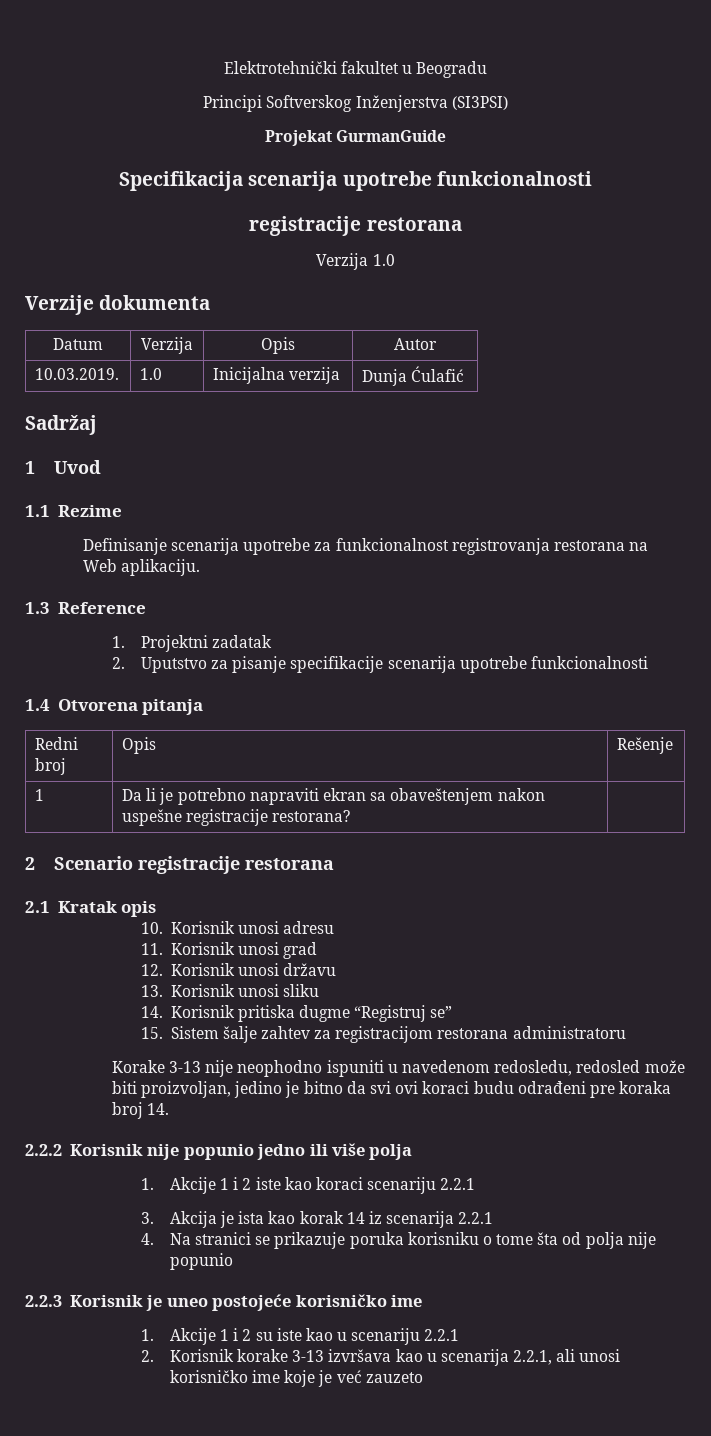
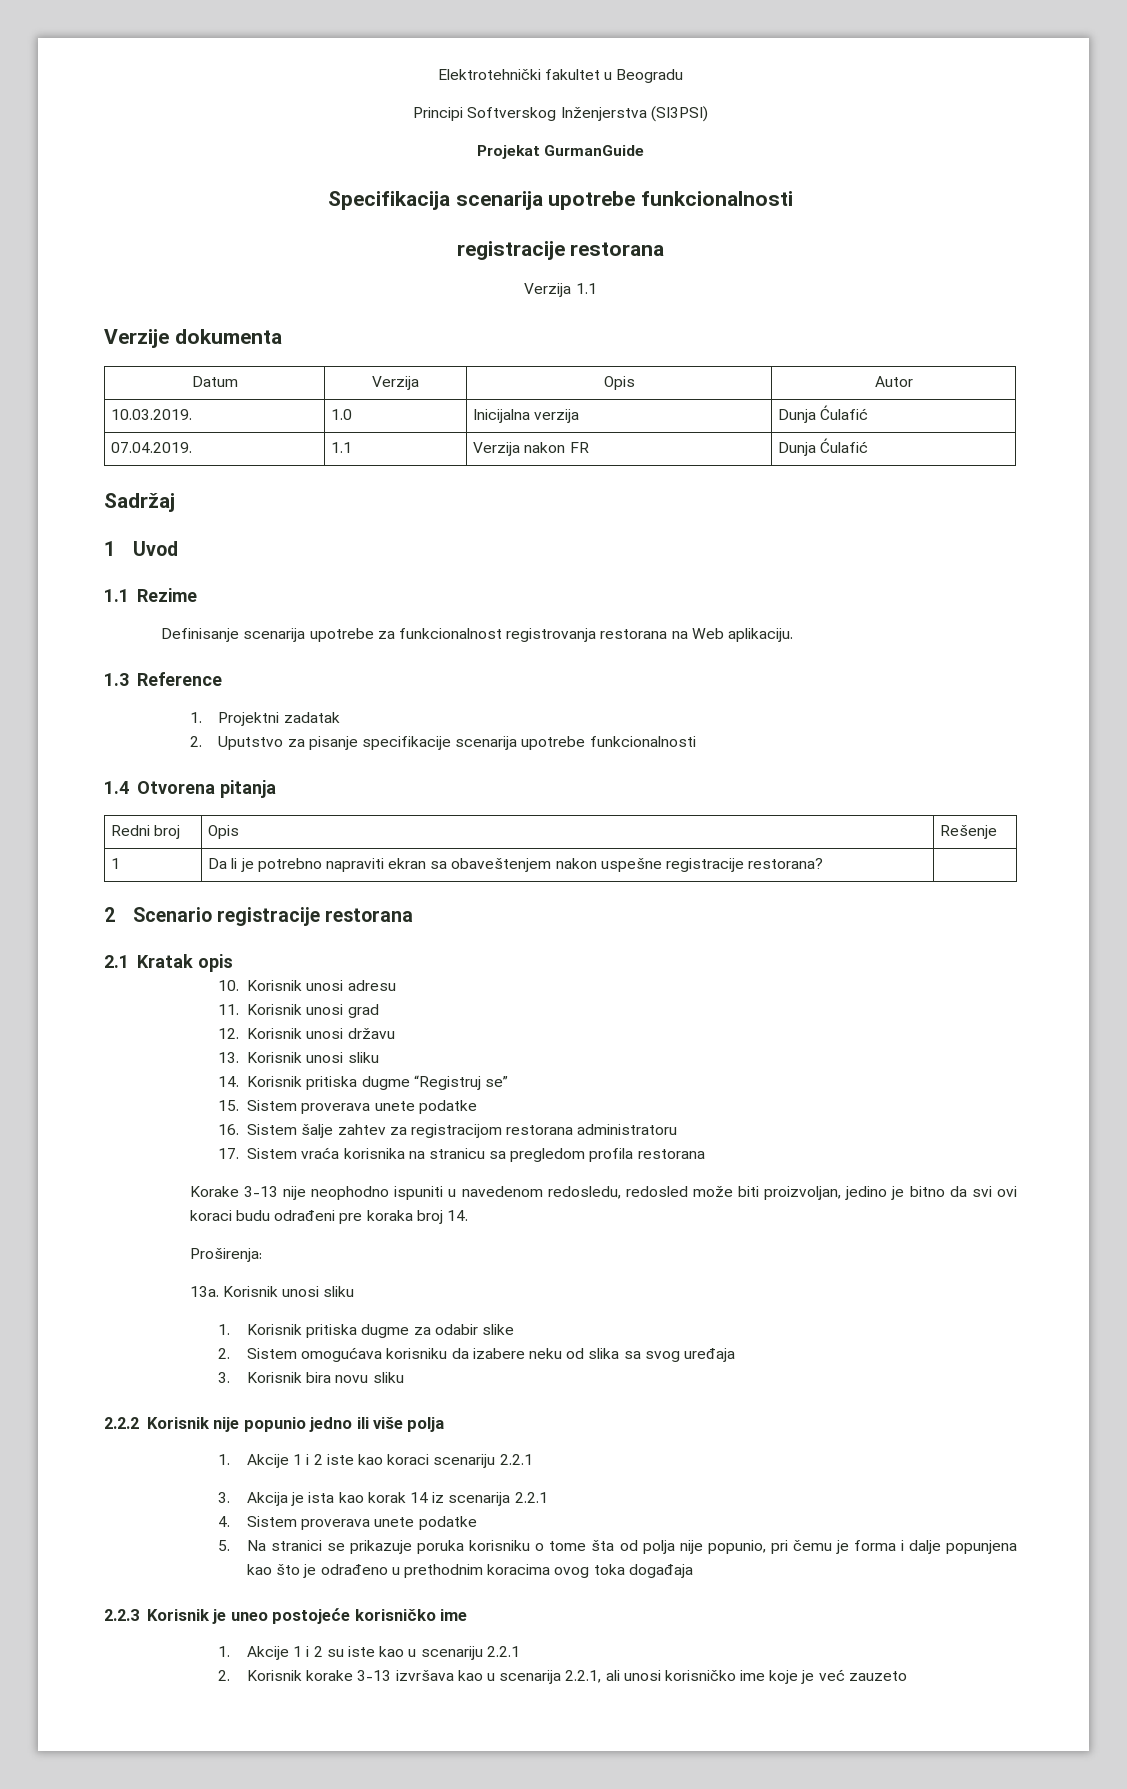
[372,254,395,266] 1.0 -> [575,283,597,294] 1.1
(465, 374) none -> [111,442,193,453] [331,442,353,453] [473,442,589,456] [778,438,869,456] // 07.04.2019. | 1.1 | Verzija nakon FR | Dunja Ćulafić
(219, 1032) none -> [301,1100,477,1114] [218,1124,298,1135] proverava unete podatke // 16. Sistem
(626, 1032) none -> [218,1147,705,1162] // 17. Sistem vraća korisnika na stranicu sa pregledom profila restorana
(170, 1109) none -> [189,1248,262,1262] [189,1286,355,1297] [218,1324,514,1338] [218,1347,735,1362] [218,1372,404,1383] // Proširenja: // 13a. Korisnik unosi sliku // 1. Korisnik pritiska dugme za odabir slike // 2. Sistem omogućava korisniku da izabere neku od slika sa svog uređaja // 3. Korisnik bira novu sliku
(154, 1239) none -> [247,1516,477,1530] [218,1540,231,1551] Sistem proverava unete podatke // 5.
[169,1253,233,1270] popunio -> [707,1540,1018,1554] [247,1564,693,1578] popunio, pri čemu je forma i dalje popunjena kao što je odrađeno u prethodnim koracima ovog toka događaja

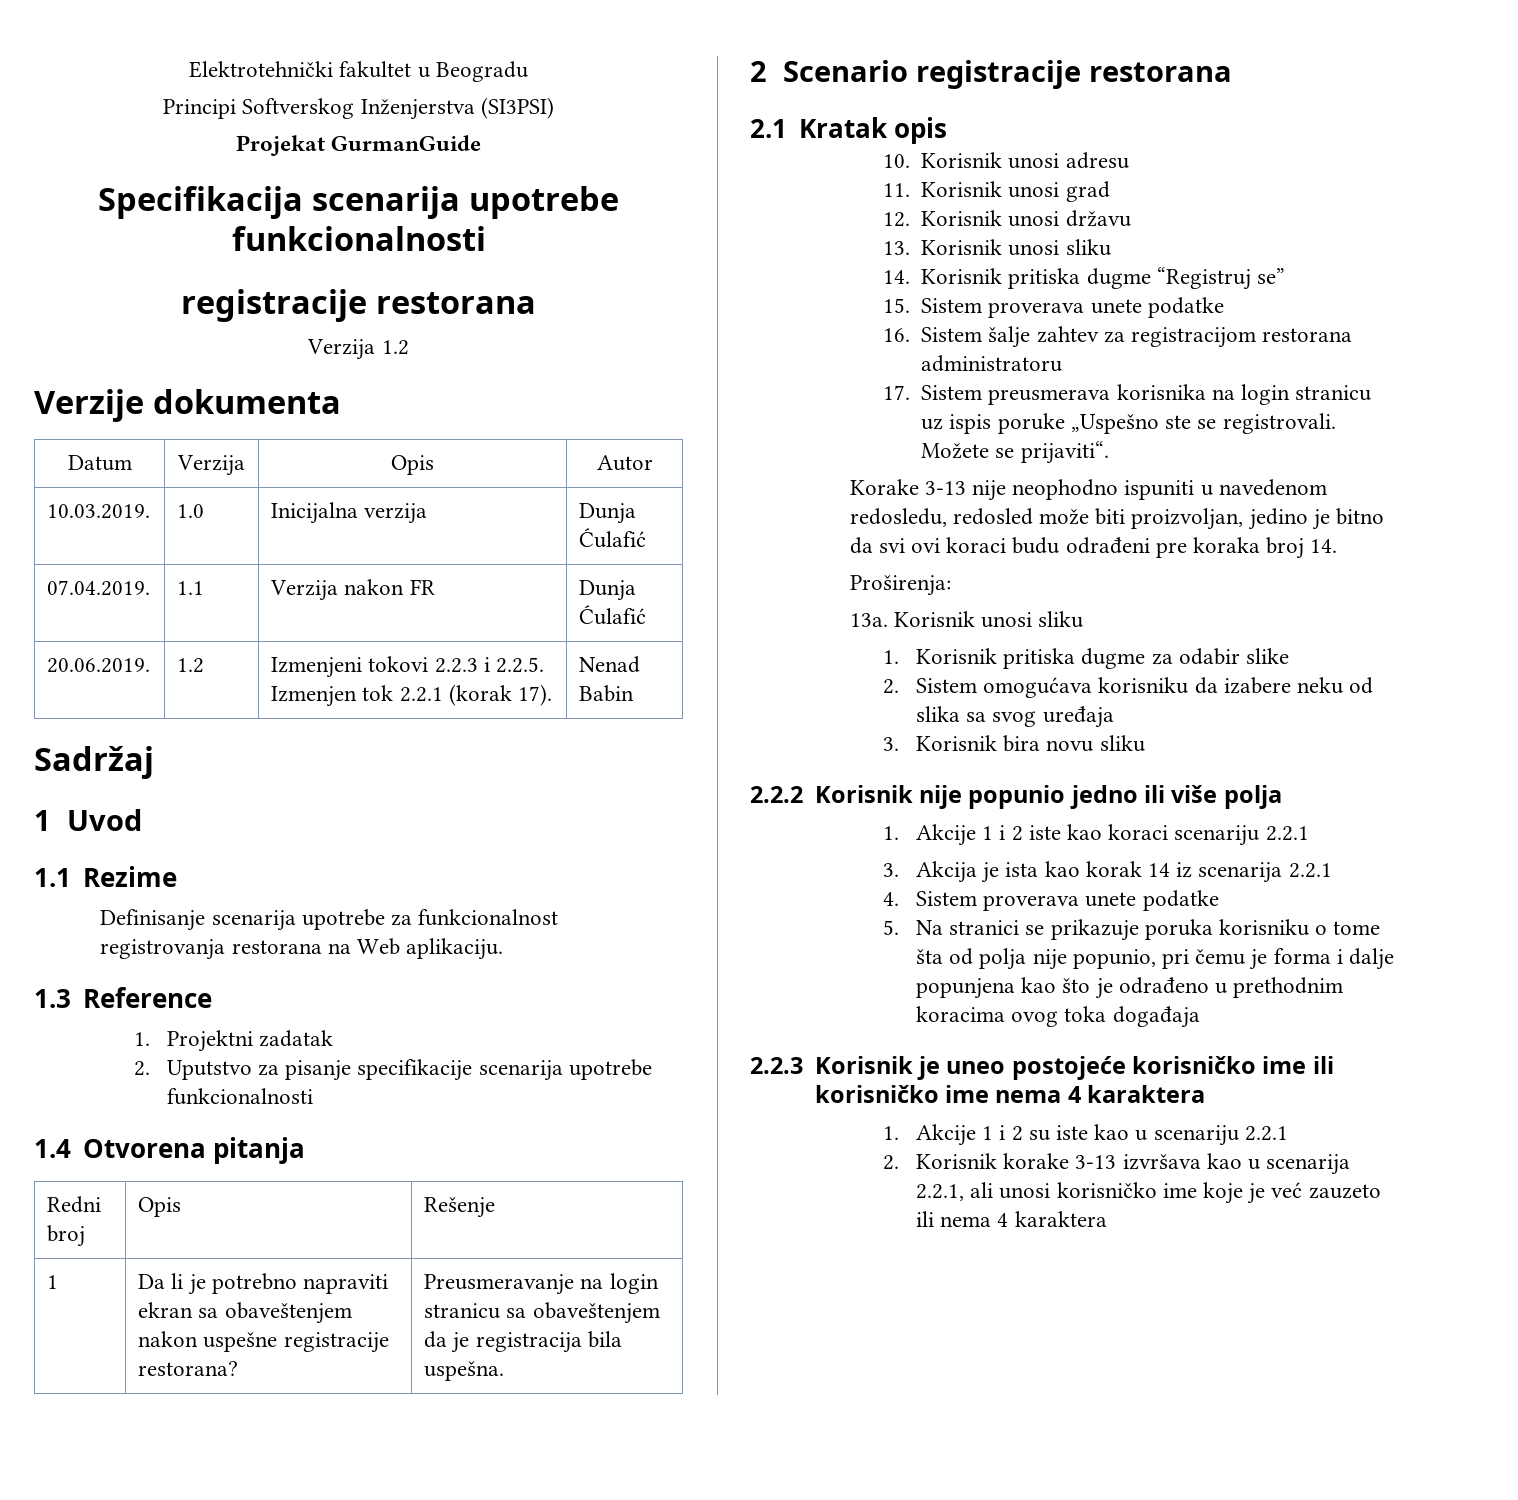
[575,283,597,294] 1.1 -> [381,340,409,355] 1.2
(869, 445) none -> [47,658,151,673] [177,658,205,673] [271,656,544,678] [271,684,552,707] [579,656,641,673] [579,685,635,702] // 20.06.2019. | 1.2 | Izmenjeni tokovi 2.2.3 i 2.2.5. Izmenjen tok 2.2.1 (korak 17). | Nenad Babin
(824, 863) none -> [424,1273,659,1295] [424,1302,660,1324] [424,1331,622,1353] [424,1361,505,1381] Preusmeravanje na login stranicu sa obaveštenjem da je registracija bila uspešna.
[301,1147,340,1159] vraća -> [988,389,1111,405] preusmerava
[428,1148,705,1162] stranicu sa pregledom profila restorana -> [1241,384,1372,405] [921,413,1336,434] [921,441,1109,464] login stranicu uz ispis poruke „Uspešno ste se registrovali. Možete se prijaviti“.
(468, 1615) none -> [1312,1056,1334,1074] [814,1085,1205,1103] ili korisničko ime nema 4 karaktera
(907, 1676) none -> [915,1211,1107,1227] ili nema 4 karaktera

